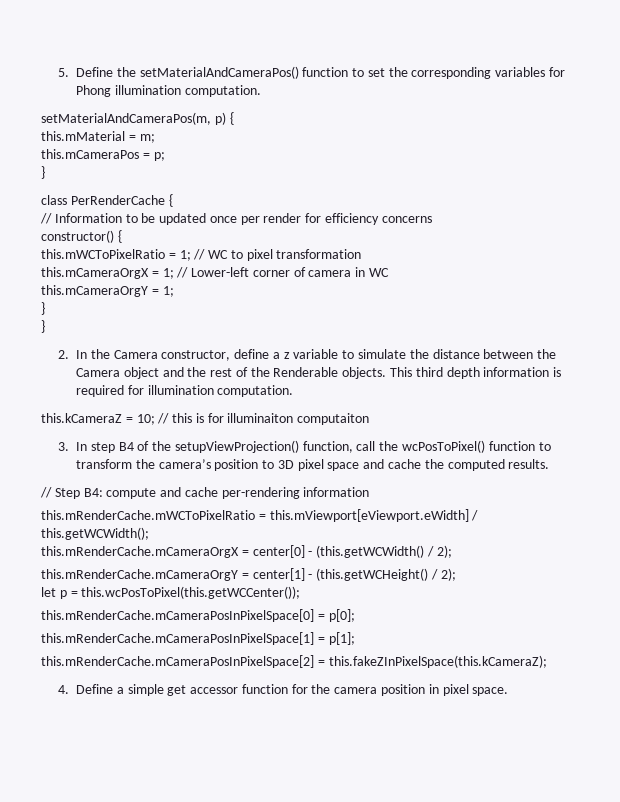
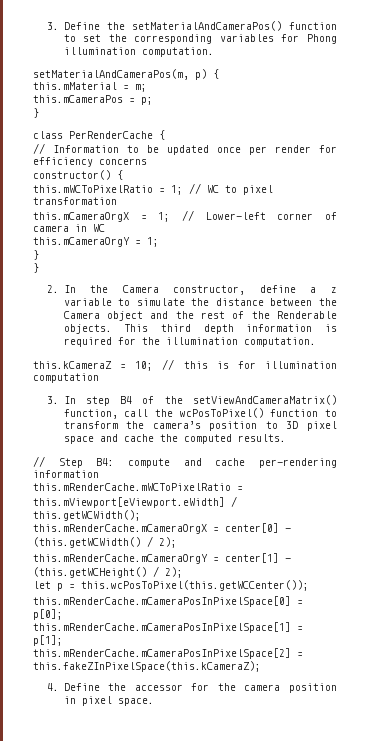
[57,68,69,77] 5. -> [47,22,60,30] 3.
(144, 390) none -> [141,337,160,345] the
[227,413,370,425] illuminaiton computaiton -> [265,361,337,369] [33,373,99,383] illumination computation
[174,440,299,453] setupViewProjection() -> [193,395,337,405] setViewAndCameraMatrix()
[116,684,288,696] a simple get accessor function -> [108,683,183,691] the accessor

